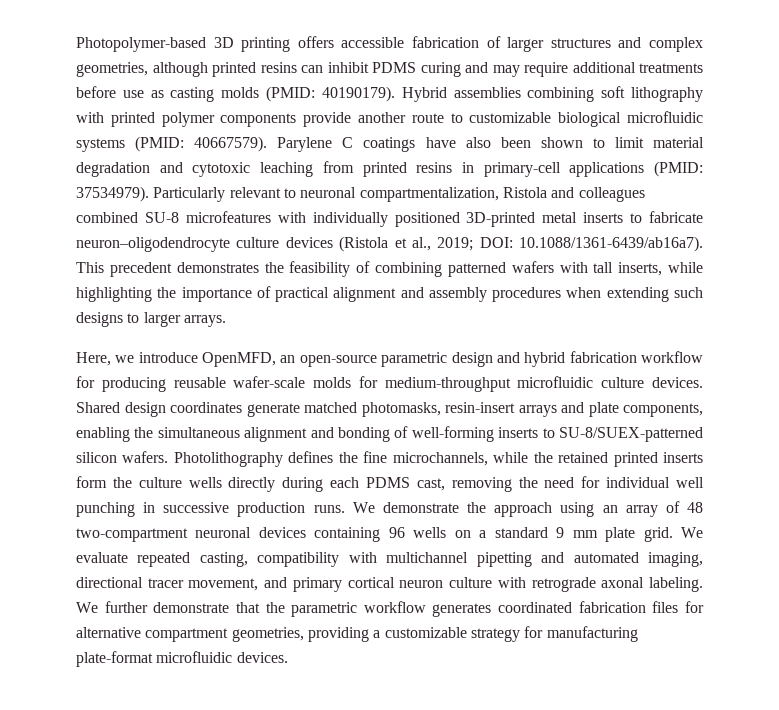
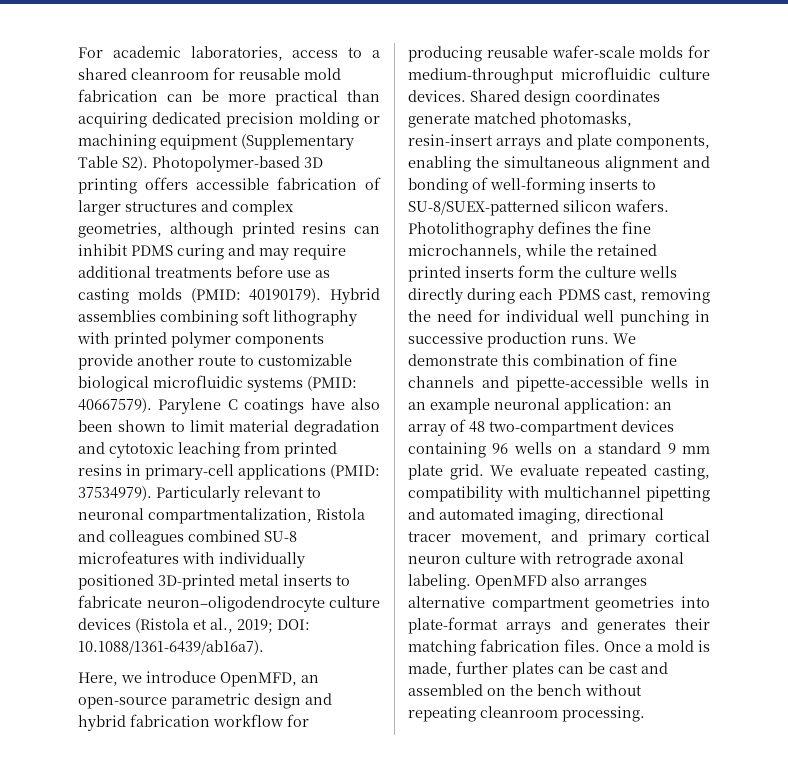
(76, 44) none -> [78,46,380,61] [78,67,341,80] [78,89,380,106] [78,112,380,128] [78,134,354,150] [78,156,148,171] For academic laboratories, access to a shared cleanroom for reusable mold fabrication can be more practical than acquiring dedicated precision molding or machining equipment (Supplementary Table S2).
[76,261,703,277] [76,286,703,302] [76,312,226,327] This precedent demonstrates the feasibility of combining patterned wafers with tall inserts, while highlighting the importance of practical alignment and assembly procedures when extending such designs to larger arrays. -> (264, 647) none
[467,502,595,517] the approach using -> [502,353,677,366] [408,376,710,392] [408,398,650,414] this combination of fine channels and pipette-accessible wells in an example neuronal application:
[195,527,252,538] neuronal -> (618, 428) none
[76,601,704,617] [76,626,638,642] [76,651,288,667] We further demonstrate that the parametric workflow generates coordinated fabrication files for alternative compartment geometries, providing a customizable strategy for manufacturing plate-format microfluidic devices. -> [475,574,647,590] [408,596,710,612] [408,617,710,634] [408,639,710,656] [408,661,668,678] [408,684,642,696] [408,706,645,722] OpenMFD also arranges alternative compartment geometries into plate-format arrays and generates their matching fabrication files. Once a mold is made, further plates can be cast and assembled on the bench without repeating cleanroom processing.

